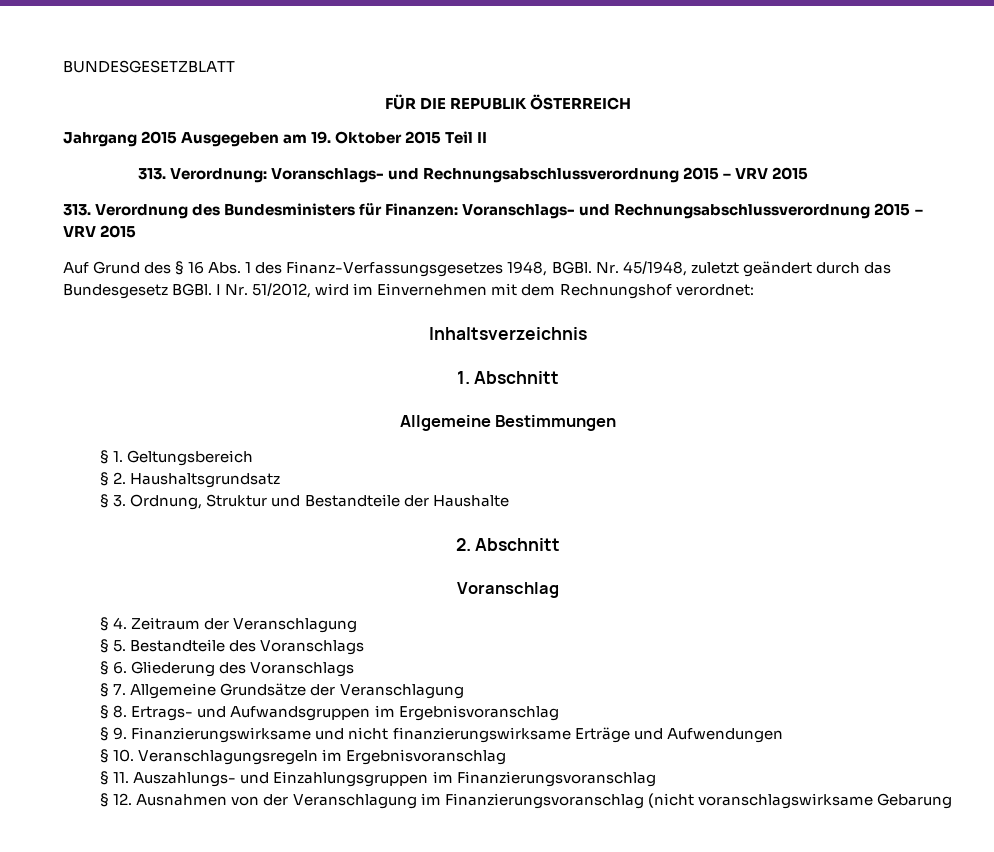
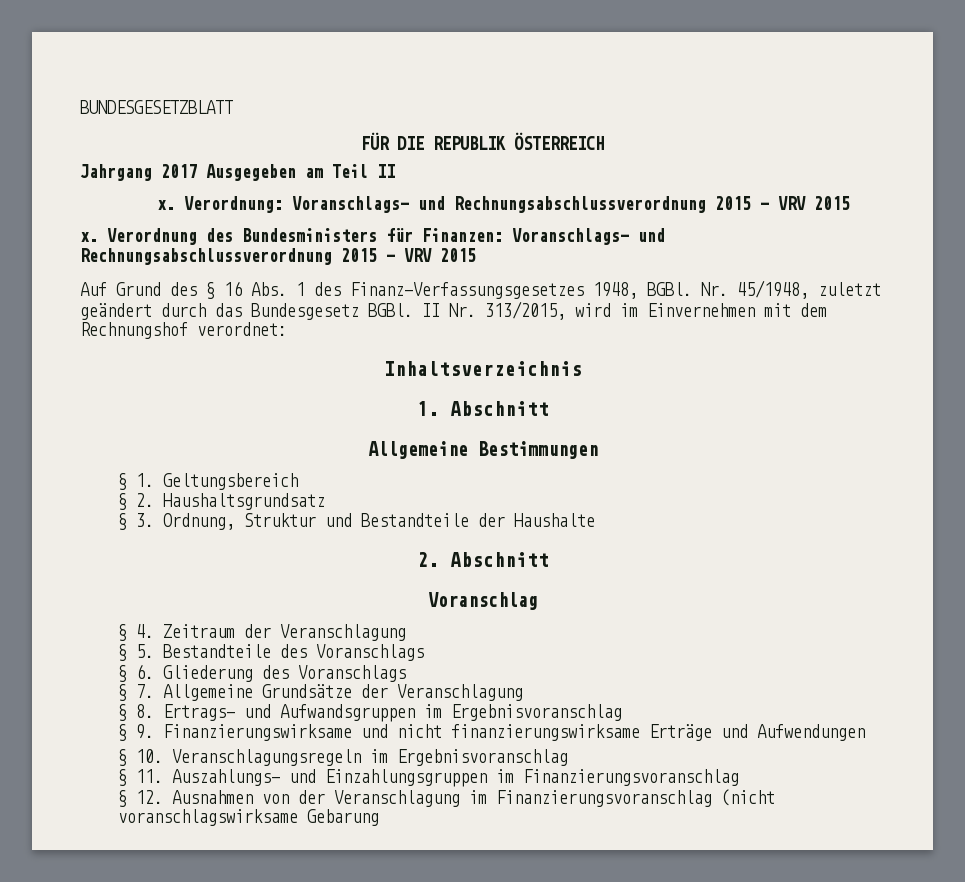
[141,131,178,144] 2015 -> [161,164,197,178] 2017
[311,131,442,144] 19. Oktober 2015 -> (323, 173) none
[137,168,166,180] 313. -> [156,200,175,210] x.
[63,204,91,216] 313. -> [80,232,98,242] x.
[216,283,312,298] I Nr. 51/2012, -> [422,301,566,320] II Nr. 313/2015,

